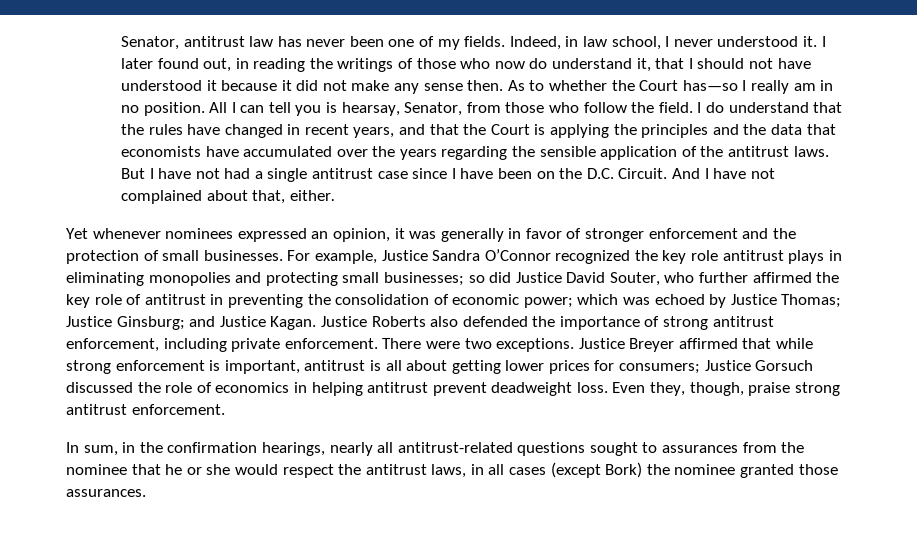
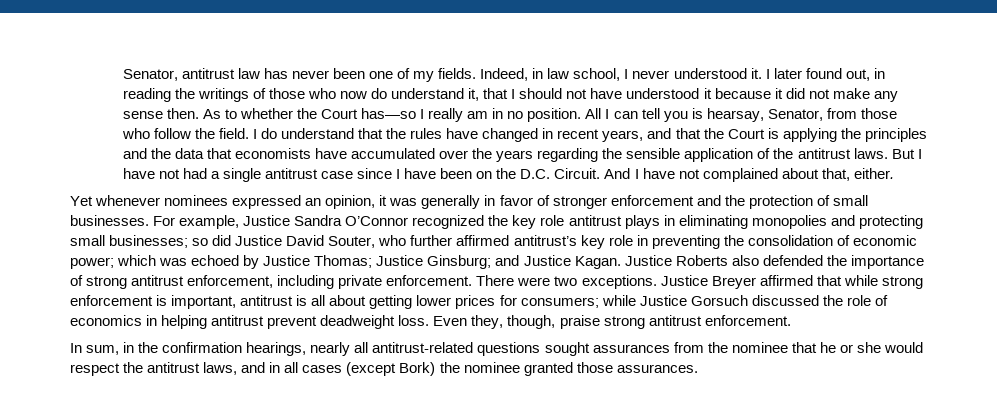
[816,272,840,283] [66,294,206,308] the key role of antitrust -> [513,235,633,249] antitrust’s key role
(701, 368) none -> [601,295,636,306] while
[642,442,658,453] to -> (590, 349) none
(467, 471) none -> [241,362,266,373] and

